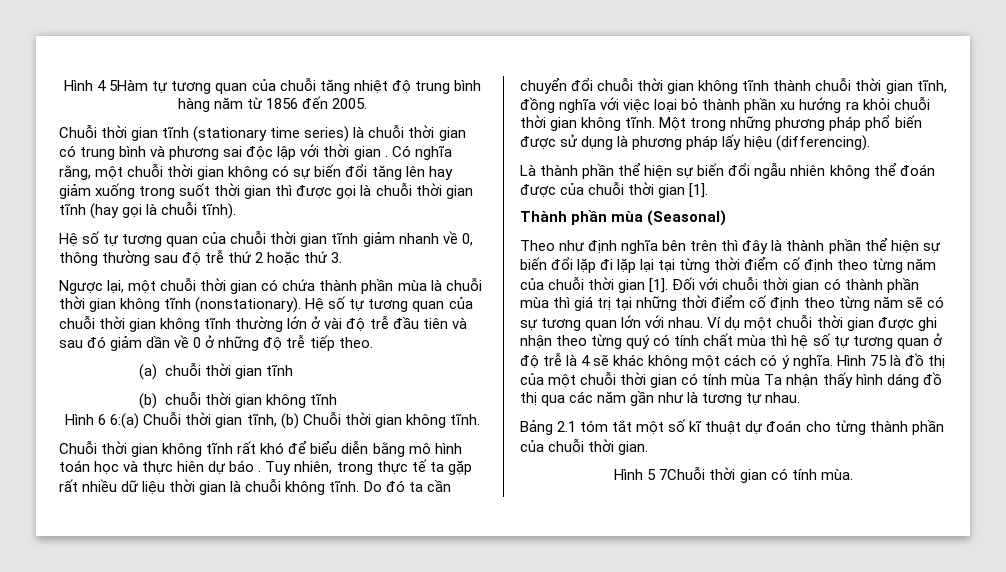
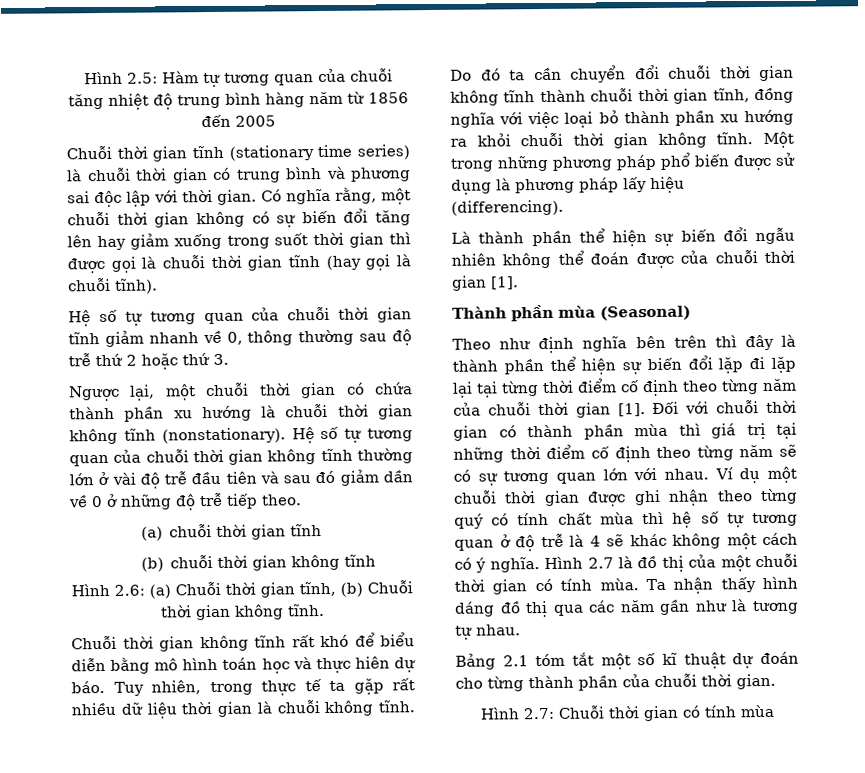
[64,79,149,91] Hình 4 5Hàm -> [83,71,199,85] Hình 2.5: Hàm
[332,98,368,109] 2005. -> [234,115,276,127] 2005
[353,146,388,160] gian . -> [217,189,257,205] gian.
[397,280,427,291] mùa -> [173,405,252,422] xu hướng
[98,413,140,429] 6 6:(a) -> [114,584,171,599] 2.6: (a)
[229,460,262,472] báo . -> [71,680,105,694] báo.
[869,355,887,366] 75 -> [587,557,614,569] 2.7
[731,374,761,385] mùa -> [599,578,639,591] mùa.
[647,466,853,483] 5 7Chuỗi thời gian có tính mùa. -> [523,704,775,722] 2.7: Chuỗi thời gian có tính mùa

